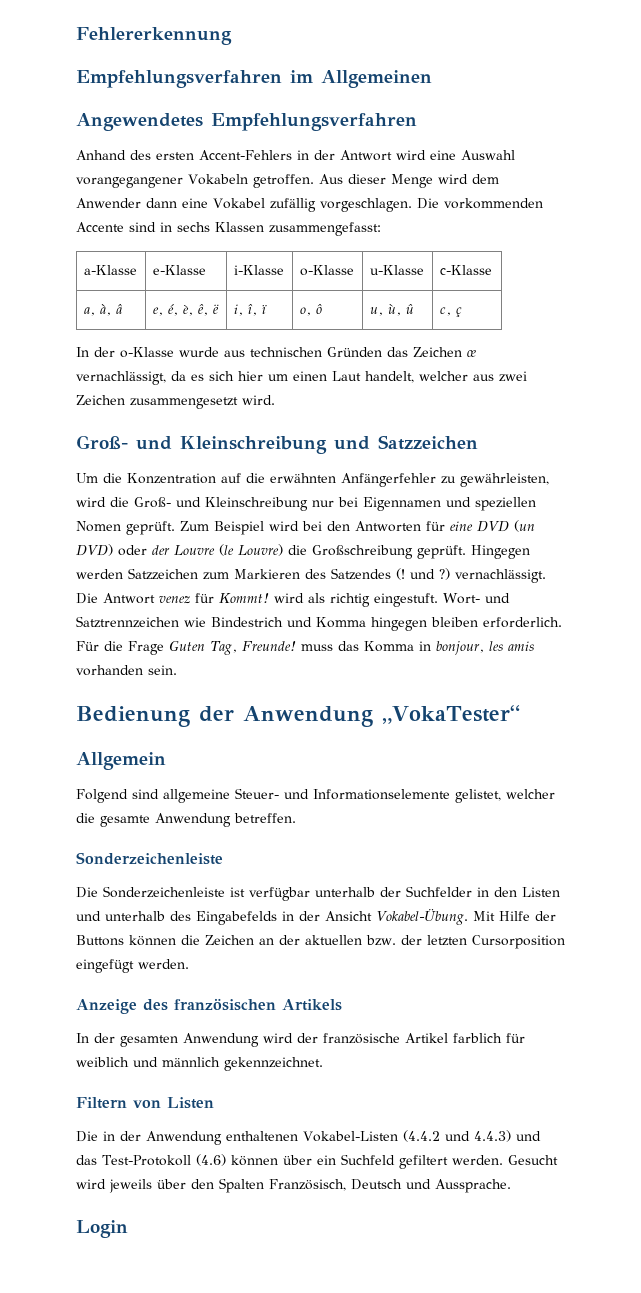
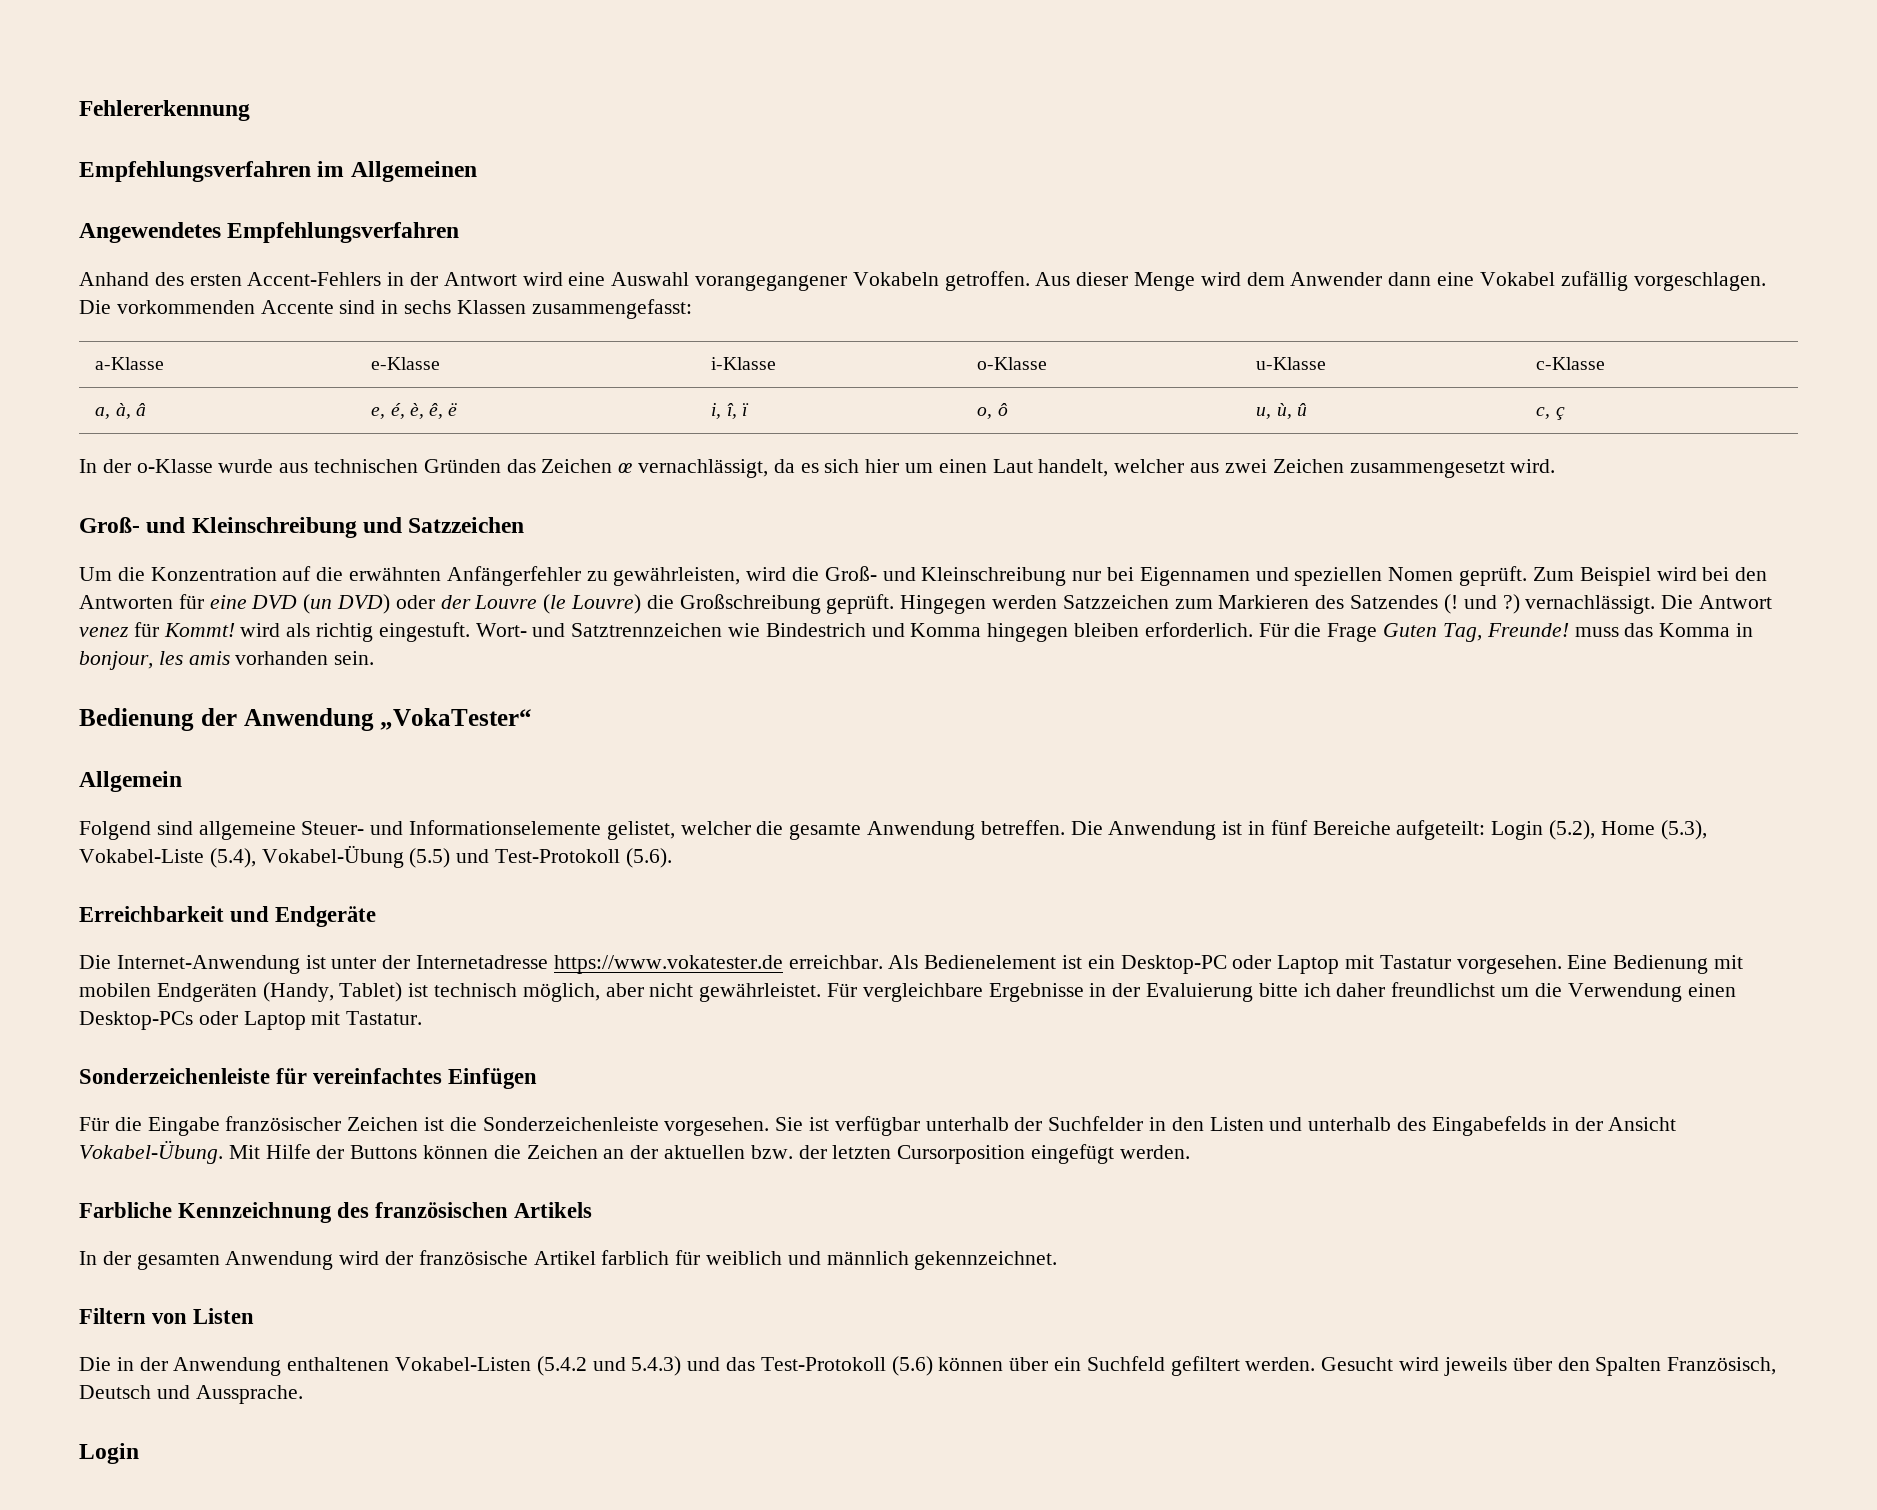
[76,852,223,865] [76,886,225,898] // Sonderzeichenleiste // Die Sonderzeichenleiste -> [1070,820,1707,840] [79,845,672,868] [79,906,377,927] [79,955,1744,974] [79,982,1736,1002] [79,1011,423,1030] [79,1068,538,1089] [79,1116,804,1136] Die Anwendung ist in fünf Bereiche aufgeteilt: Login (5.2), Home (5.3), Vokabel-Liste (5.4), Vokabel-Übung (5.5) und Test-Protokoll (5.6). // Erreichbarkeit und Endgeräte // Die Internet-Anwendung ist unter der Internetadresse https://www.vokatester.de erreichbar. Als Bedienelement ist ein Desktop-PC oder Laptop mit Tastatur vorgesehen. Eine Bedienung mit mobilen Endgeräten (Handy, Tablet) ist technisch möglich, aber nicht gewährleistet. Für vergleichbare Ergebnisse in der Evaluierung bitte ich daher freundlichst um die Verwendung einen Desktop-PCs oder Laptop mit Tastatur. // Sonderzeichenleiste für vereinfachtes Einfügen // Für die Eingabe französischer Zeichen ist die Sonderzeichenleiste vorgesehen. Sie
[76,999,137,1014] Anzeige -> [79,1202,333,1223] Farbliche Kennzeichnung
[402,1130,511,1142] (4.4.2 und 4.4.3) -> [536,1356,682,1376] (5.4.2 und 5.4.3)
[195,1154,226,1166] (4.6) -> [891,1356,933,1376] (5.6)

